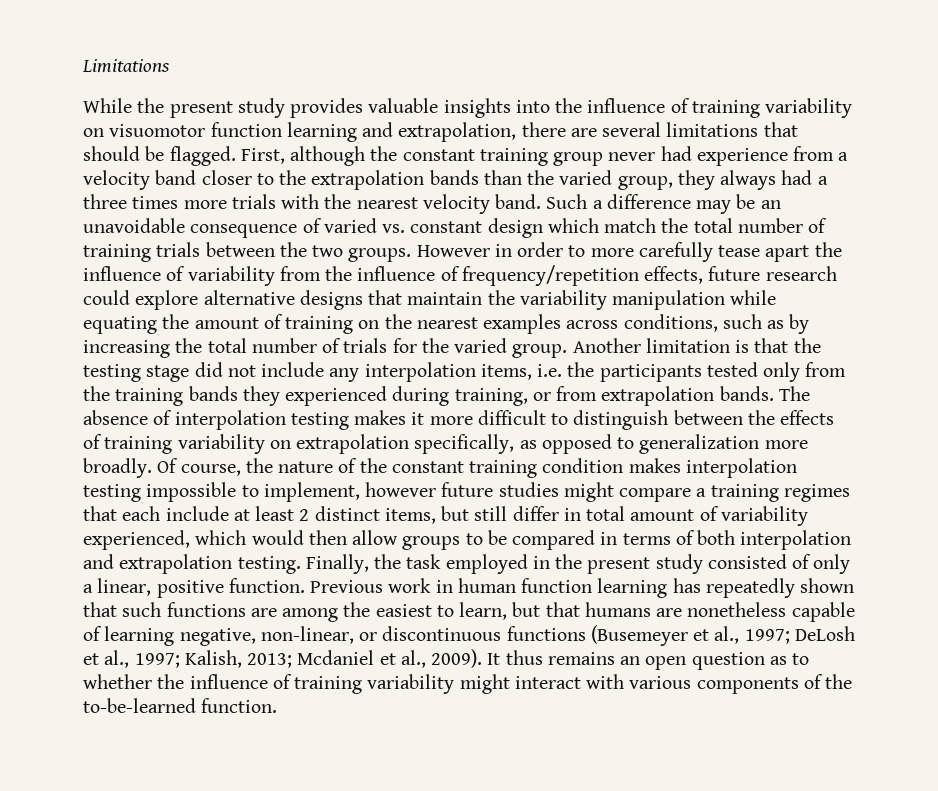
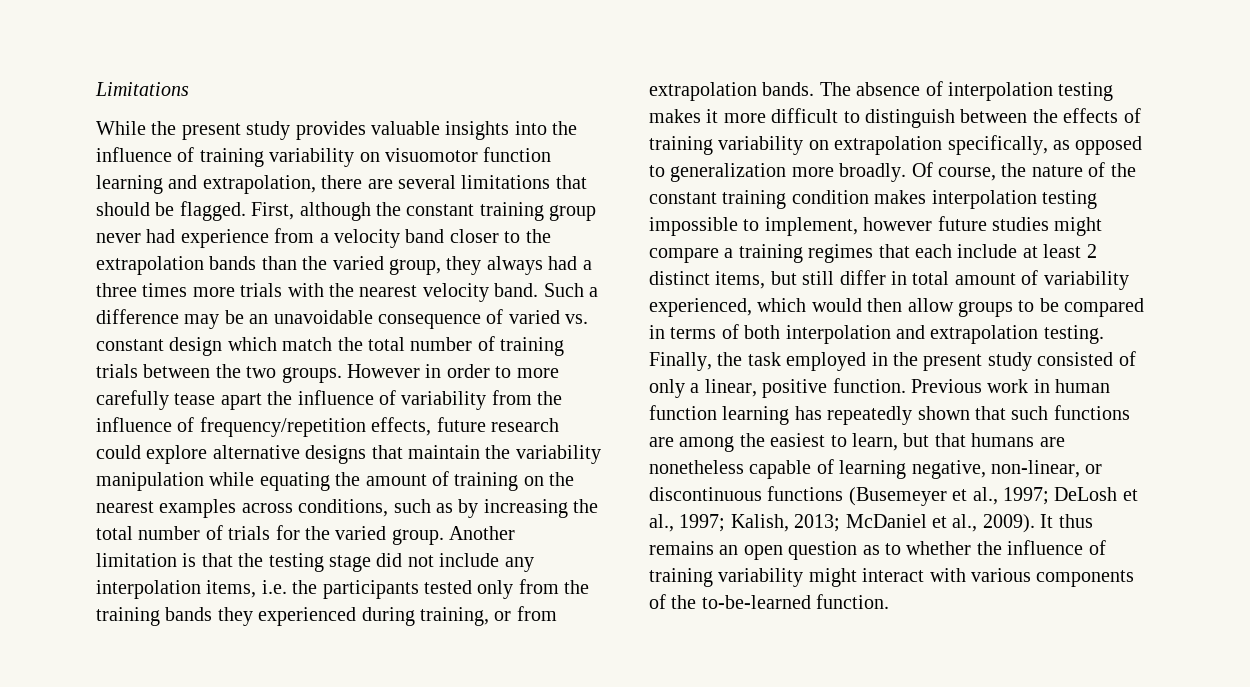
[297,650,375,665] Mcdaniel -> [845,514,927,528] McDaniel

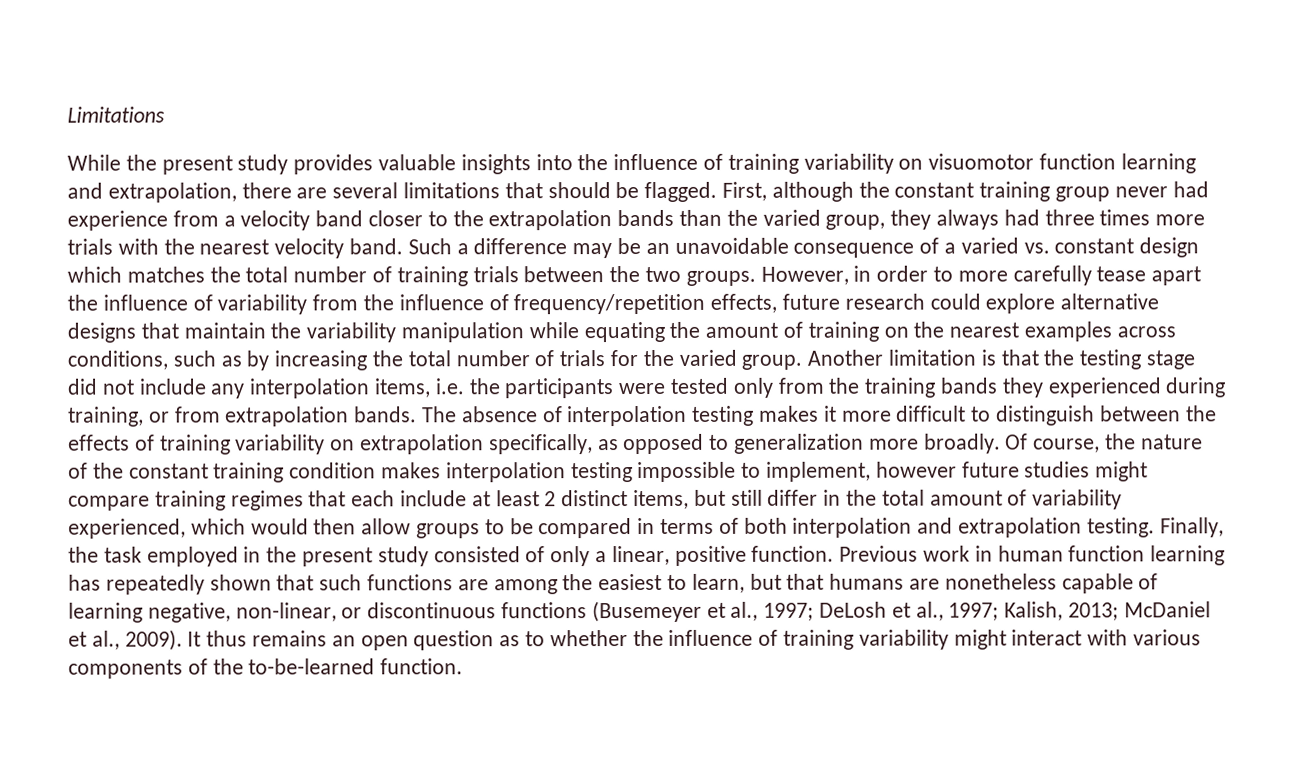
[582,260,592,270] a -> (1040, 217) none
(504, 316) none -> [944,242,957,254] a
[282,337,333,351] match -> [126,266,205,283] matches
[347,364,420,378] However -> [760,266,849,285] However,
(419, 589) none -> [618,382,667,395] were
[724,248,734,258] a -> (150, 503) none
(907, 278) none -> [846,489,878,506] the

